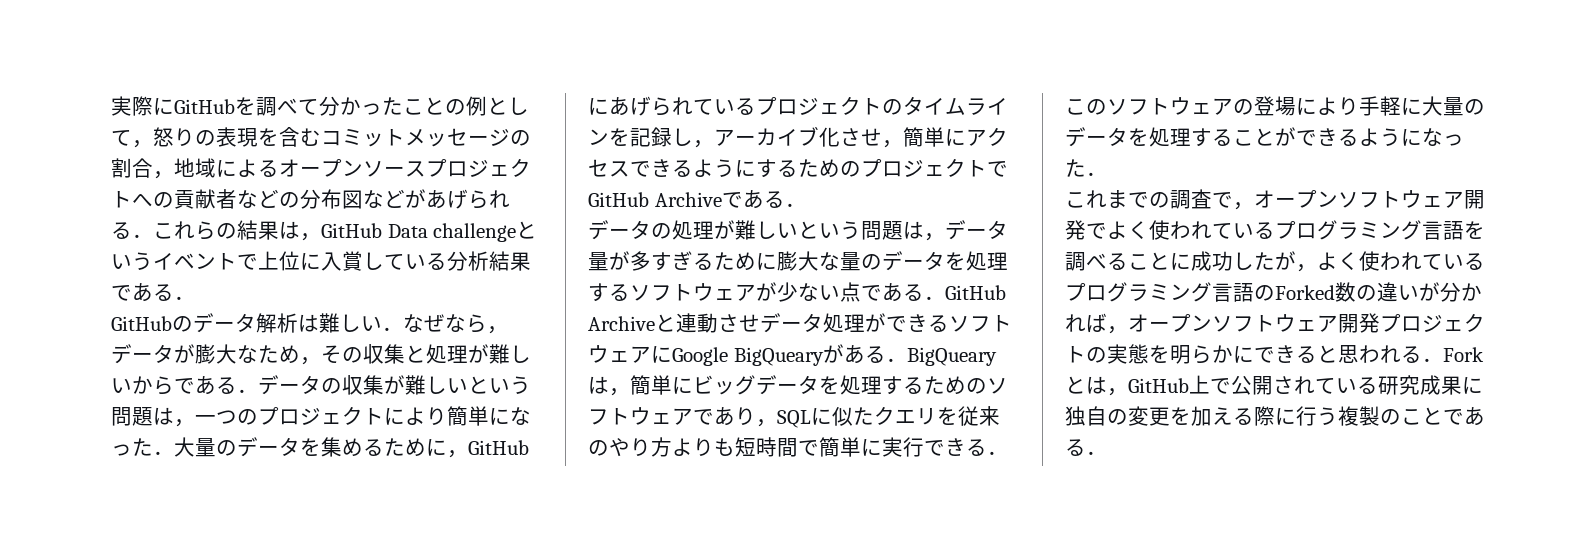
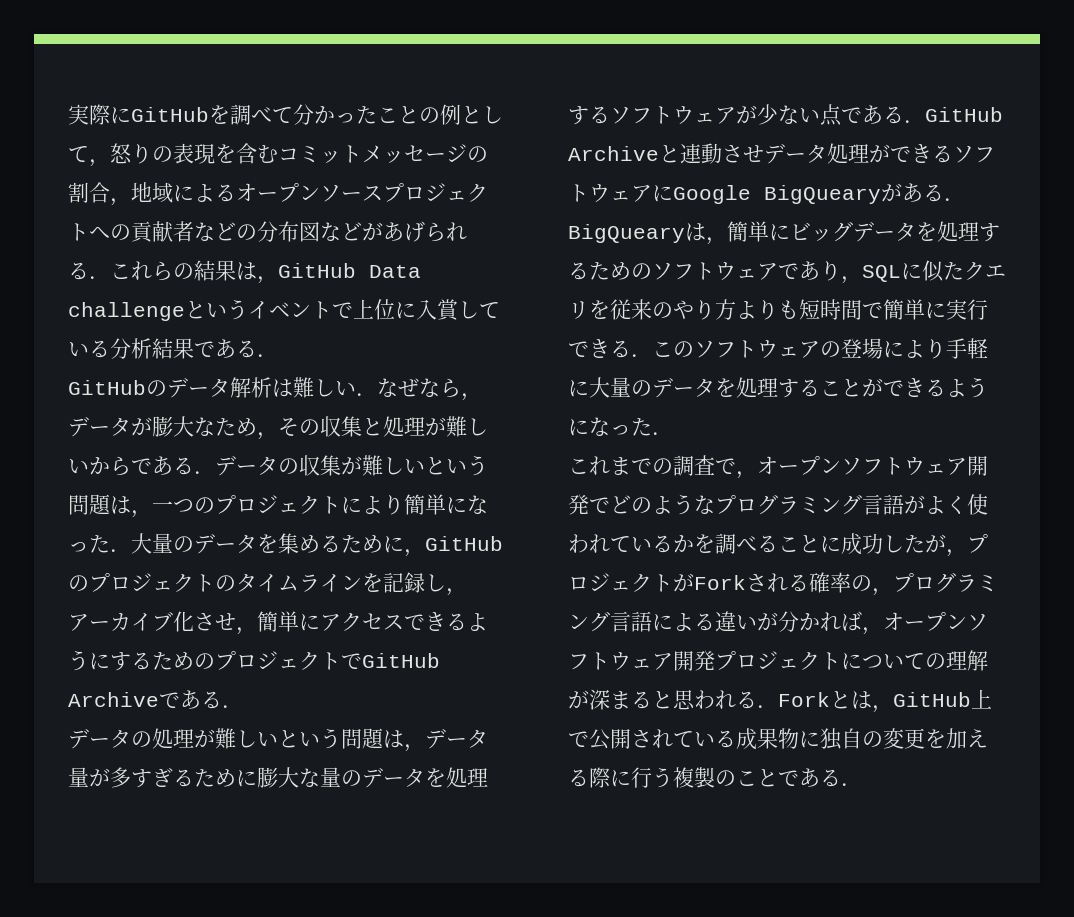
[588,96,756,116] にあげられている -> [68,575,89,591] の
[1107,220,1464,240] よく使われているプログラミング言語 -> [610,494,988,515] [568,534,694,553] どのようなプログラミング言語がよく使われているか
[1317,251,1485,271] [1065,282,1377,302] よく使われているプログラミング言語のForked数の -> [967,534,988,553] [568,572,998,596] [568,611,715,632] プロジェクトがForkされる確率の，プログラミング言語による
[1086,344,1296,364] の実態を明らかにでき -> [841,650,988,671] [568,689,631,710] についての理解が深ま
[1378,375,1462,395] 研究成果 -> [736,728,799,750] 成果物

